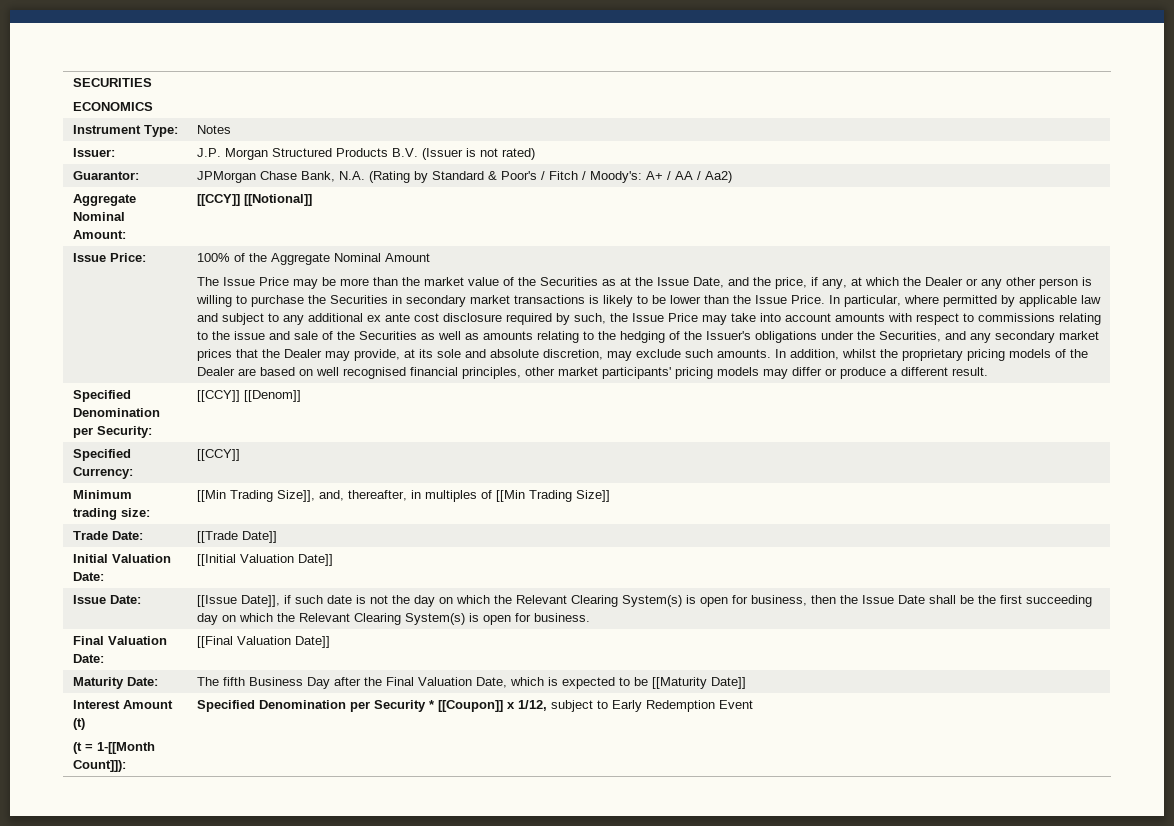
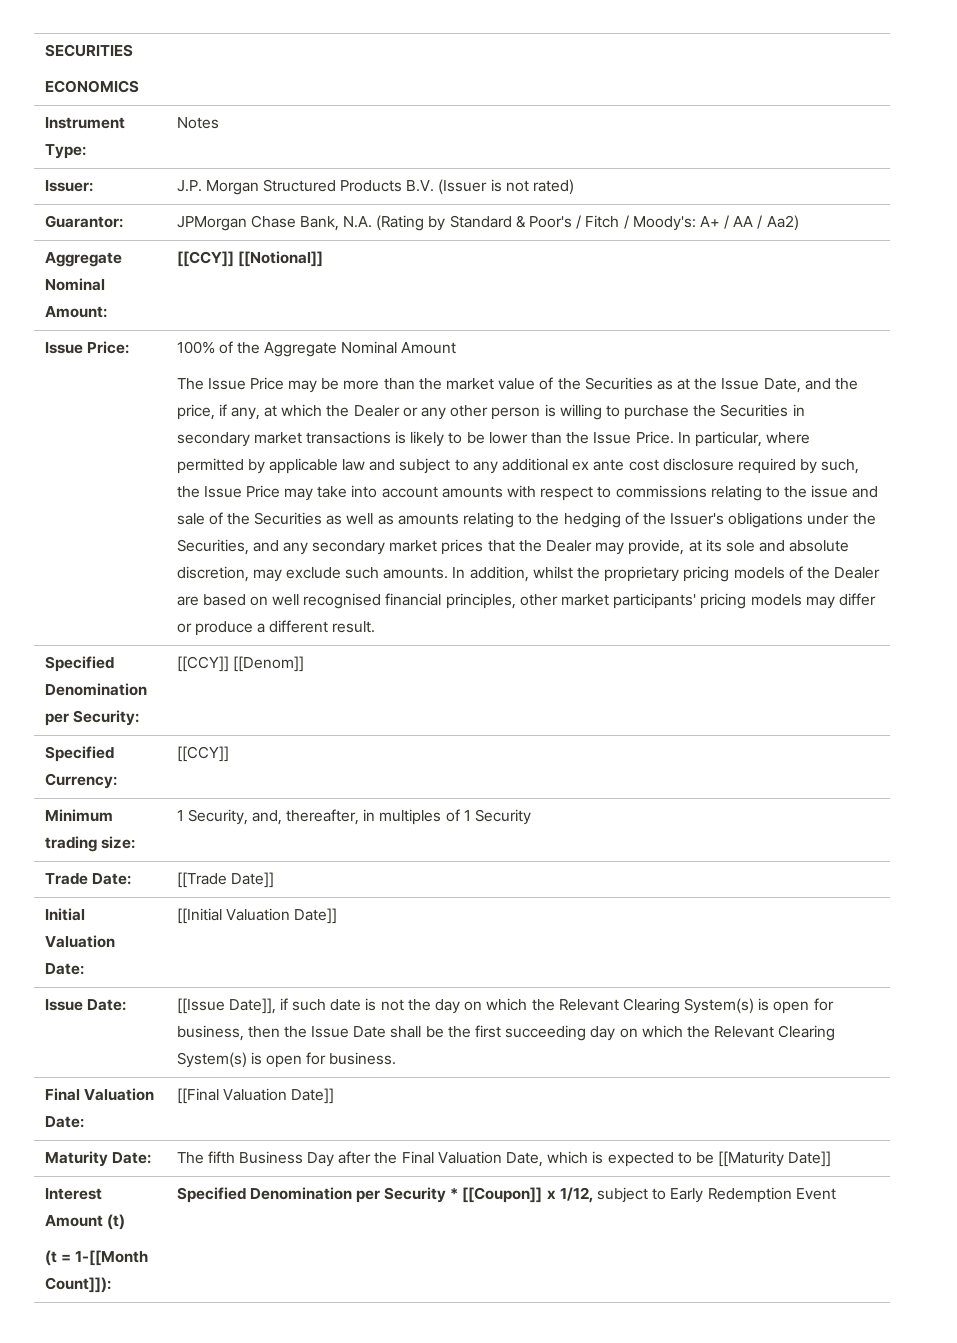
[196,490,315,502] [[Min Trading Size]], -> [176,809,248,825] 1 Security,
[495,490,610,502] [[Min Trading Size]] -> [463,809,531,825] 1 Security

